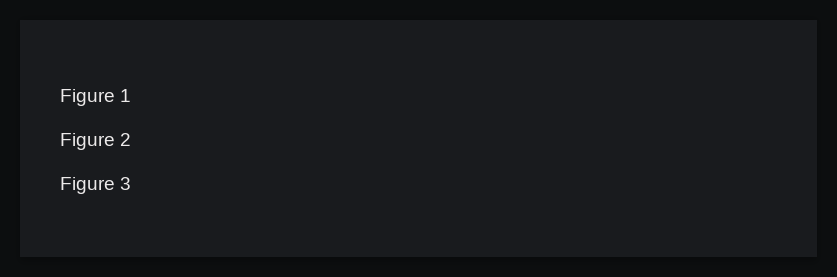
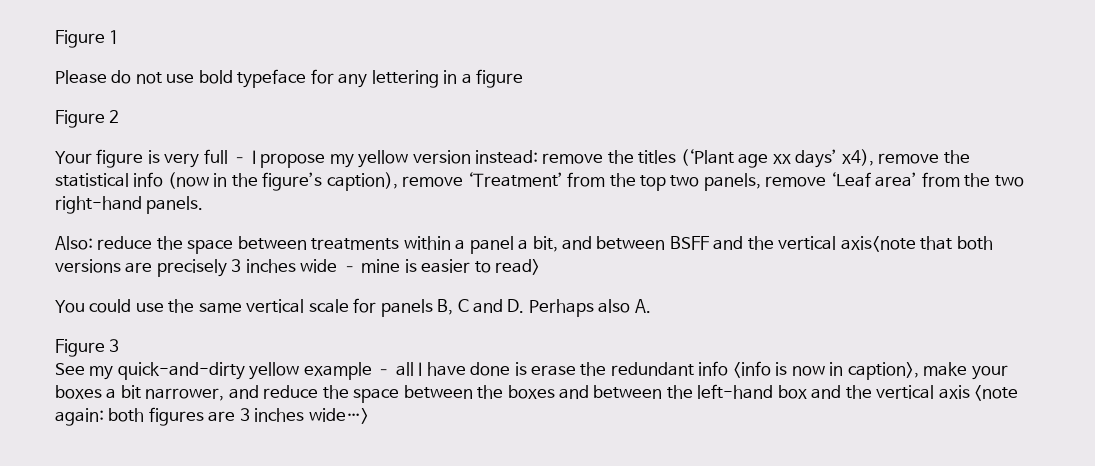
[60,133,132,150] [60,177,132,194] Figure 2 // Figure 3 -> [55,69,523,88] [55,110,120,128] [55,149,970,168] [55,172,1024,191] [55,196,204,214] [55,236,993,254] [55,259,541,277] [55,298,651,317] [55,339,120,357] [55,361,1008,380] [55,384,1019,403] [55,407,369,426] Please do not use bold typeface for any lettering in a figure // Figure 2 // Your figure is very full – I propose my yellow version instead: remove the titles (‘Plant age xx days’ x4), remove the statistical info (now in the figure’s caption), remove ‘Treatment’ from the top two panels, remove ‘Leaf area’ from the two right-hand panels. // Also: reduce the space between treatments within a panel a bit, and between BSFF and the vertical axis<note that both versions are precisely 3 inches wide – mine is easier to read> // You could use the same vertical scale for panels B, C and D. Perhaps also A. // Figure 3 // See my quick-and-dirty yellow example – all I have done is erase the redundant info <info is now in caption>, make your boxes a bit narrower, and reduce the space between the boxes and between the left-hand box and the vertical axis <note again: both figures are 3 inches wide…>

